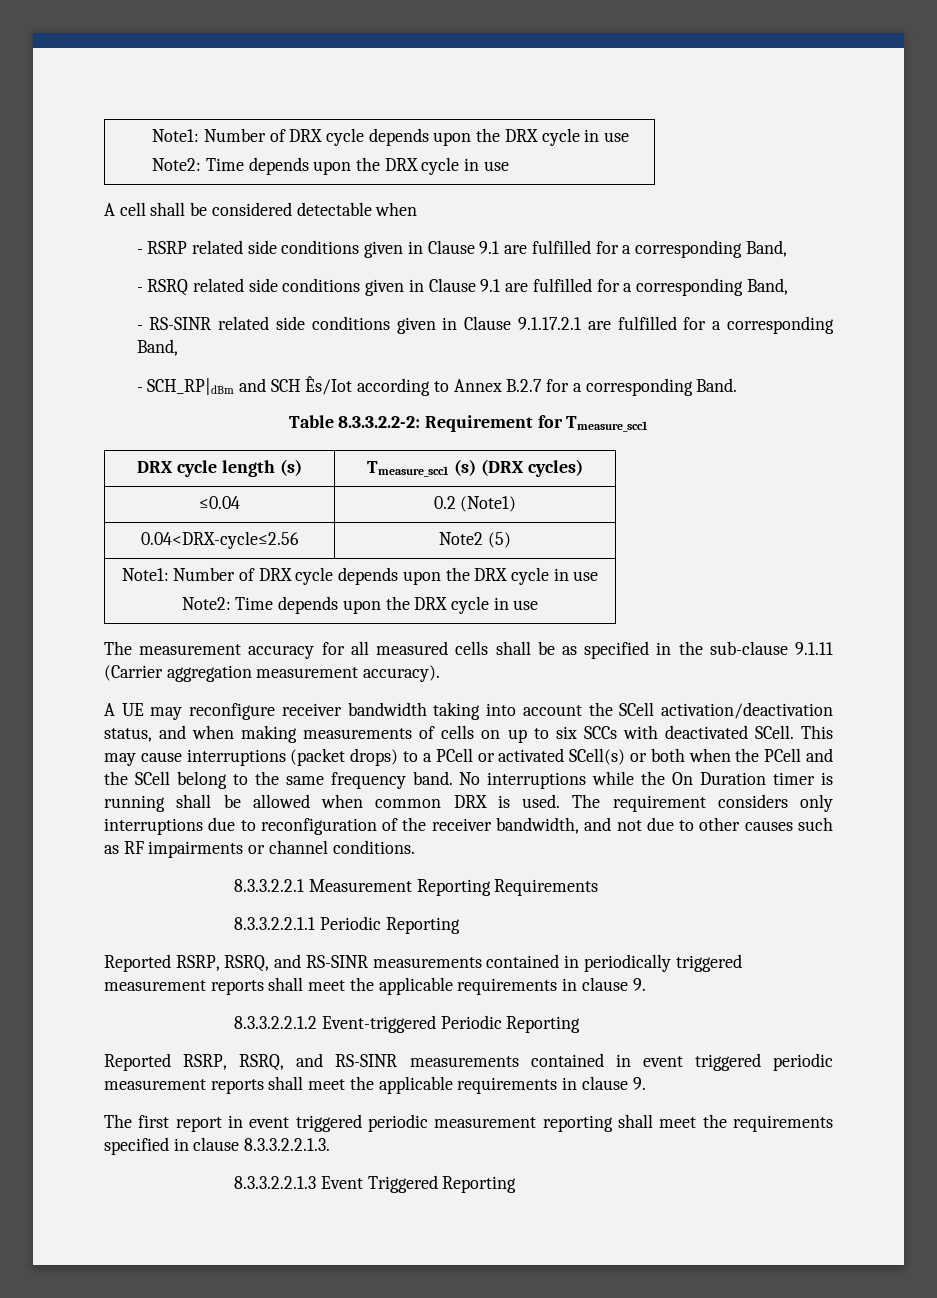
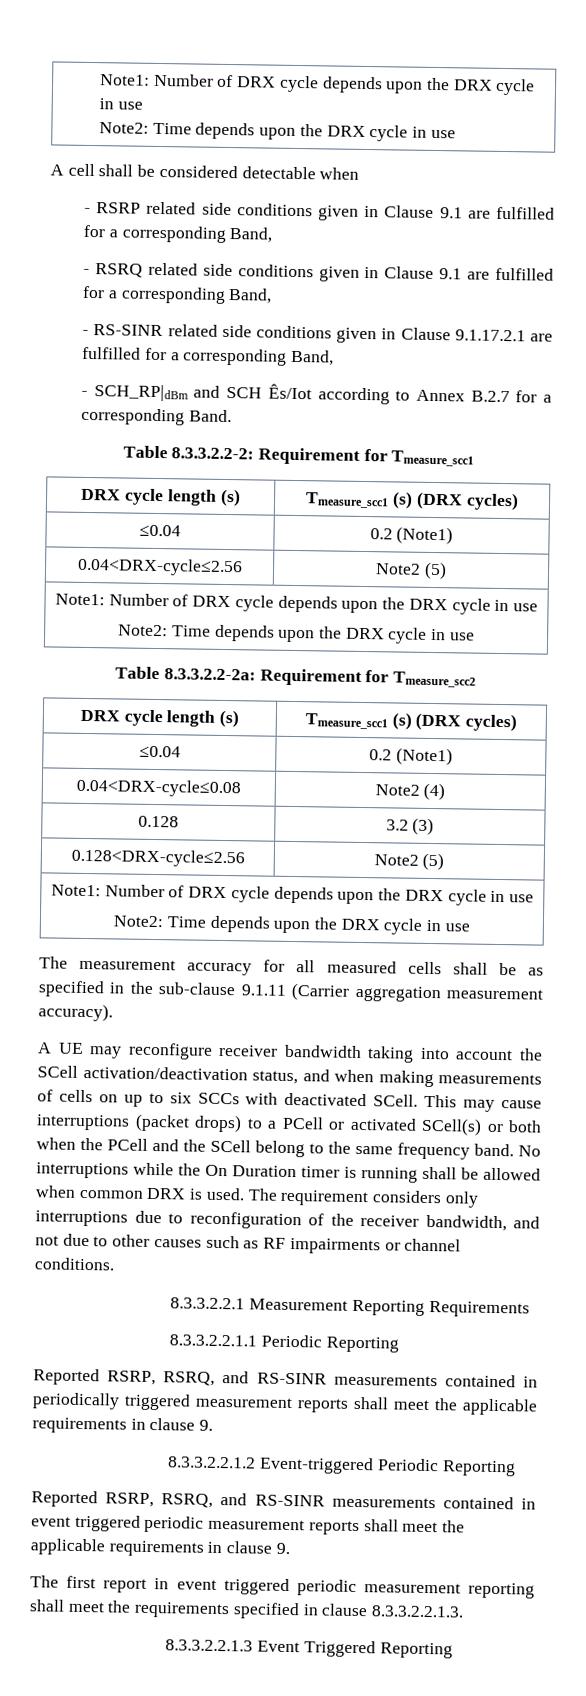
(539, 605) none -> [115,666,476,688] [79,709,240,728] [304,712,518,732] [138,745,181,758] [369,747,453,766] [76,778,241,798] [374,782,446,801] [138,815,179,828] [385,817,435,836] [70,848,245,868] [373,852,445,871] [51,884,534,906] [113,915,470,935] // Table 8.3.3.2.2-2a: Requirement for Tmeasure_scc2 // DRX cycle length (s) | Tmeasure_scc1 (s) (DRX cycles) // ≤0.04 | 0.2 (Note1) // 0.04<DRX-cycle≤0.08 | Note2 (4) // 0.128 | 3.2 (3) // 0.128<DRX-cycle≤2.56 | Note2 (5) // Note1: Number of DRX cycle depends upon the DRX cycle in use // Note2: Time depends upon the DRX cycle in use

